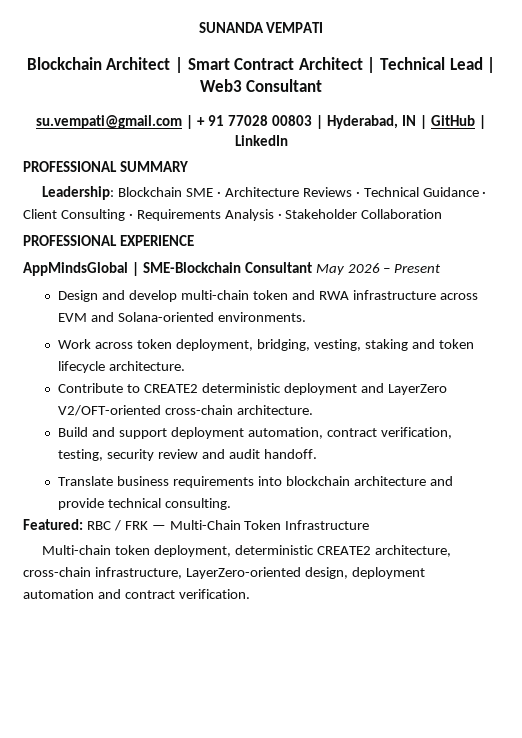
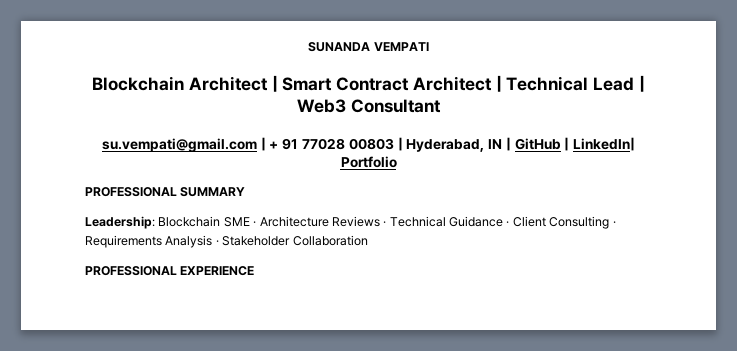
[234,135,288,146] LinkedIn -> [573,137,636,151] [340,156,397,168] LinkedIn| Portfolio
[23,262,442,276] [58,290,478,302] [58,312,306,322] [58,339,474,351] [58,361,186,373] [58,383,447,395] [58,405,314,416] [58,427,452,439] [58,449,317,461] [58,476,453,488] [58,498,232,510] [23,519,370,531] [42,545,451,557] [23,567,425,579] [23,589,250,599] // AppMindsGlobal | SME-Blockchain Consultant May 2026 – Present // Design and develop multi-chain token and RWA infrastructure across EVM and Solana-oriented environments. // Work across token deployment, bridging, vesting, staking and token lifecycle architecture. // Contribute to CREATE2 deterministic deployment and LayerZero V2/OFT-oriented cross-chain architecture. // Build and support deployment automation, contract verification, testing, security review and audit handoff. // Translate business requirements into blockchain architecture and provide technical consulting. // Featured: RBC / FRK — Multi-Chain Token Infrastructure // Multi-chain token deployment, deterministic CREATE2 architecture, cross-chain infrastructure, LayerZero-oriented design, deployment automation and contract verification. -> (255, 271) none

